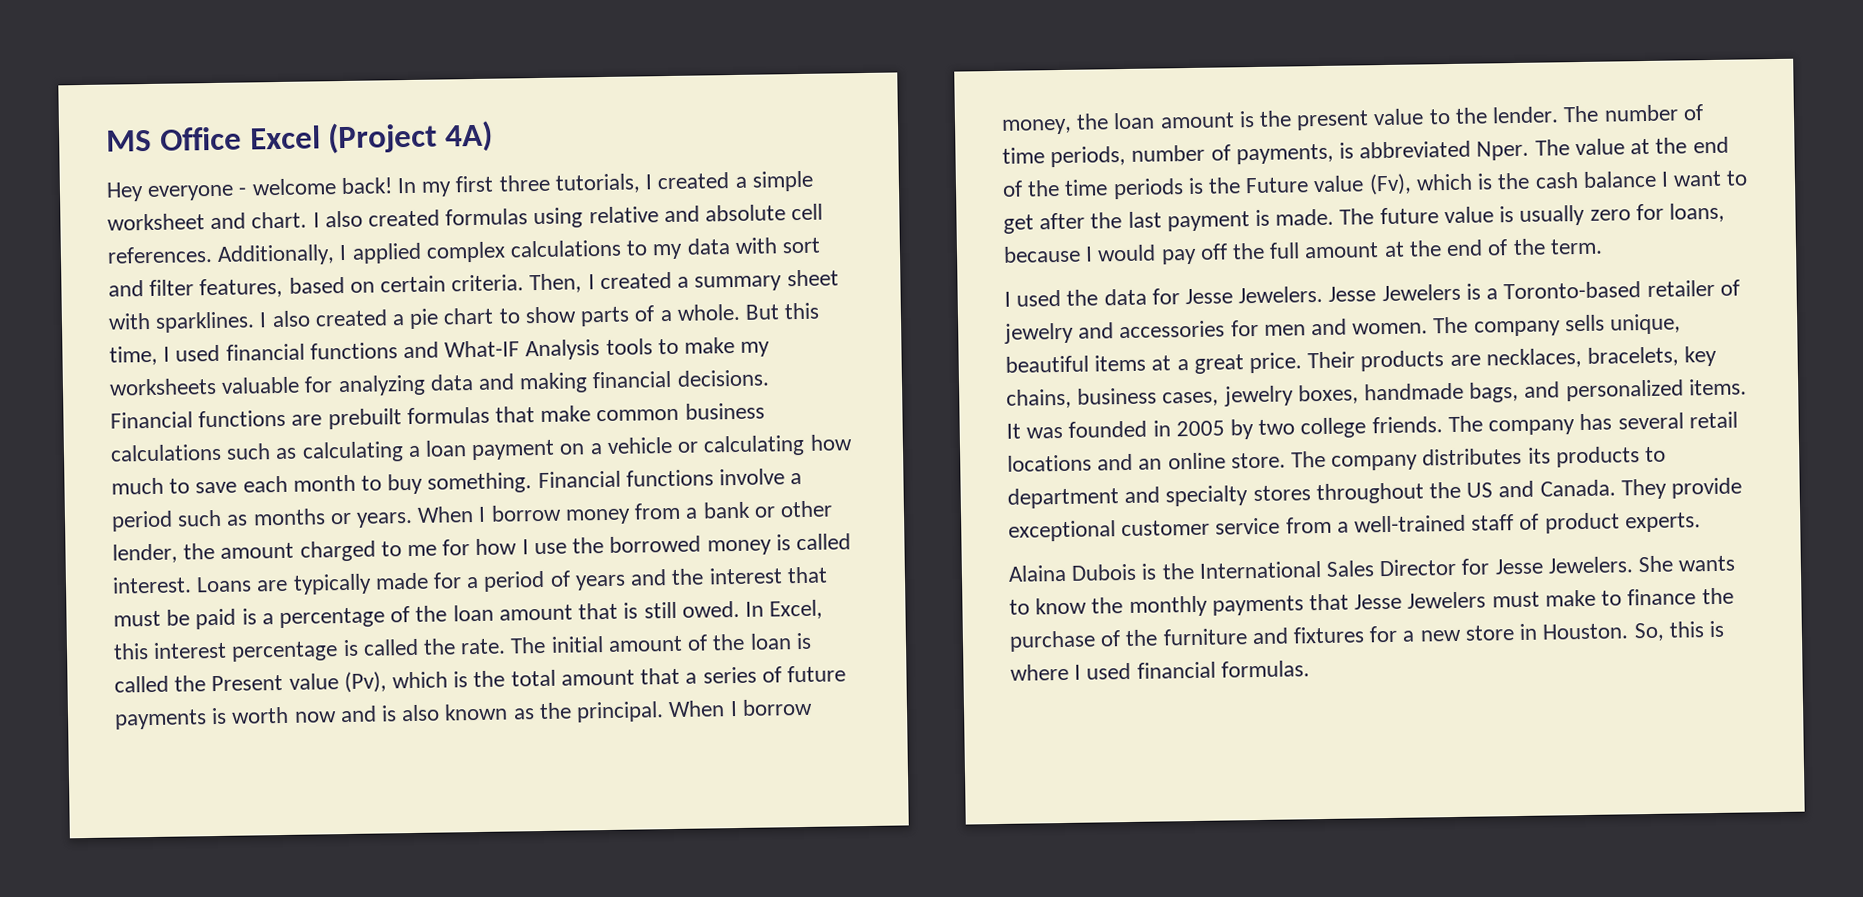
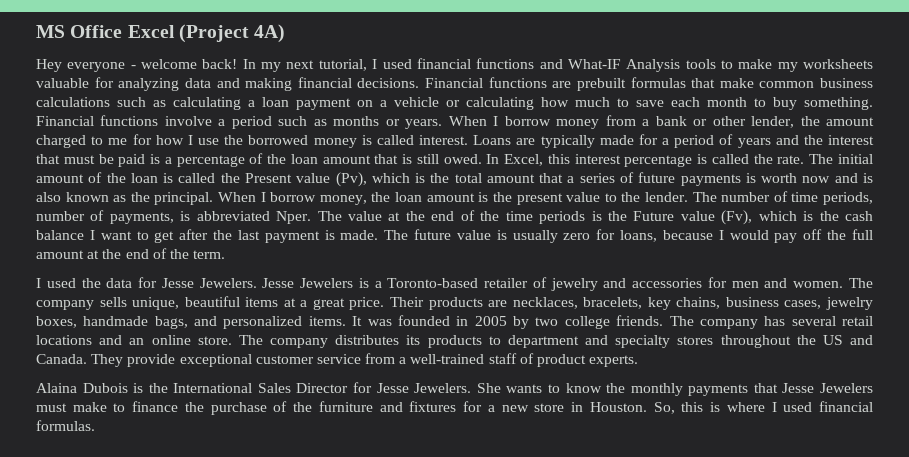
[455,170,814,194] [107,203,824,231] [107,237,821,266] [108,269,839,299] [108,302,820,333] [109,345,158,366] first three tutorials, I created a simple worksheet and chart. I also created formulas using relative and absolute cell references. Additionally, I applied complex calculations to my data with sort and filter features, based on certain criteria. Then, I created a summary sheet with sparklines. I also created a pie chart to show parts of a whole. But this time, -> [286,59,367,71] next tutorial,

